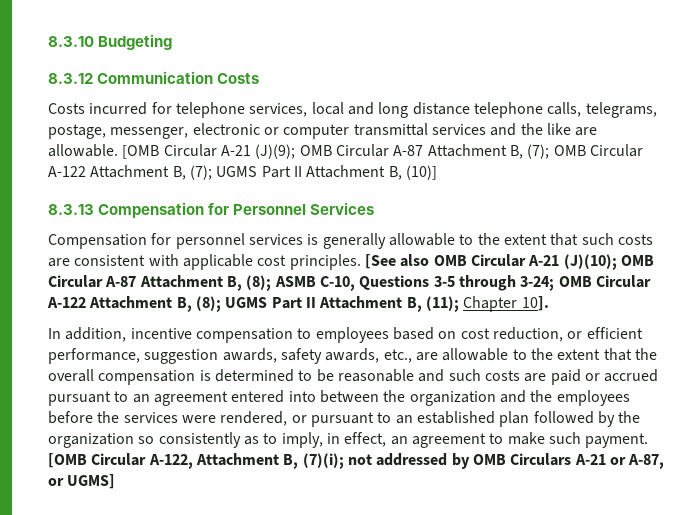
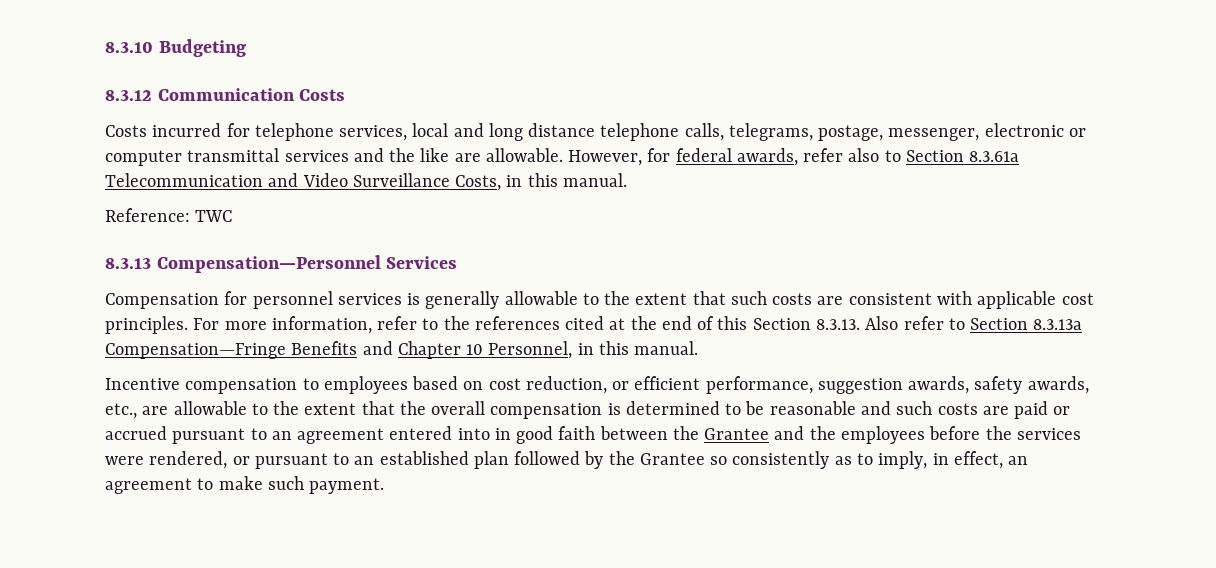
[122,144,643,159] [48,165,437,180] [48,202,307,218] [OMB Circular A-21 (J)(9); OMB Circular A-87 Attachment B, (7); OMB Circular A-122 Attachment B, (7); UGMS Part II Attachment B, (10)] // 8.3.13 Compensation for Personnel -> [568,148,1020,166] [105,173,627,191] [105,208,233,222] [105,255,381,273] However, for federal awards, refer also to Section 8.3.61a Telecommunication and Video Surveillance Costs, in this manual. // Reference: TWC // 8.3.13 Compensation—Personnel
[364,254,654,270] [48,275,651,291] [47,296,549,312] [48,327,192,342] [See also OMB Circular A-21 (J)(10); OMB Circular A-87 Attachment B, (8); ASMB C-10, Questions 3-5 through 3-24; OMB Circular A-122 Attachment B, (8); UGMS Part II Attachment B, (11); Chapter 10]. // In addition, incentive -> [193,316,1083,334] [105,341,699,359] [105,378,180,390] For more information, refer to the references cited at the end of this Section 8.3.13. Also refer to Section 8.3.13a Compensation—Fringe Benefits and Chapter 10 Personnel, in this manual. // Incentive
(316, 396) none -> [494,426,596,444] in good faith
[409,391,496,406] organization -> [704,428,770,440] Grantee
[48,433,134,448] organization -> [639,453,705,465] Grantee
[48,453,665,469] [48,474,116,489] [OMB Circular A-122, Attachment B, (7)(i); not addressed by OMB Circulars A-21 or A-87, or UGMS] -> (385, 486) none

